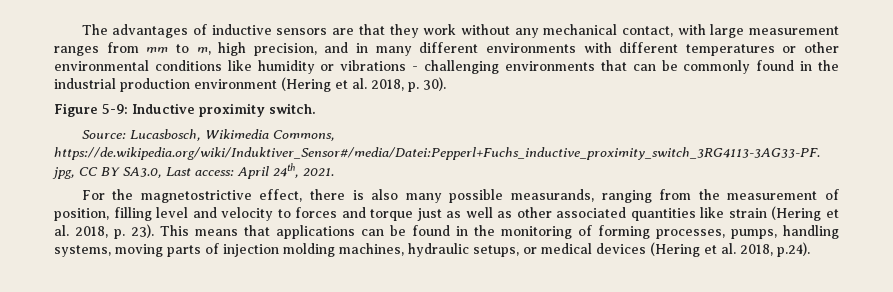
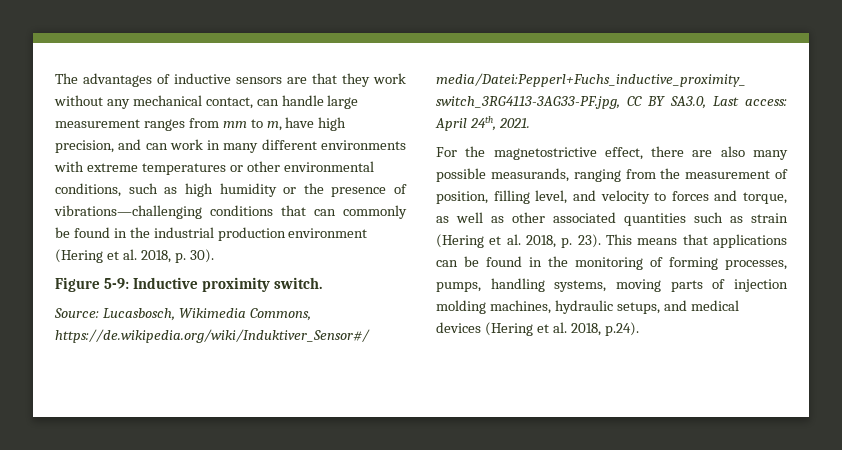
[677,24,706,35] with -> [256,95,324,106] can handle
(211, 51) none -> [285,117,315,128] have
(349, 47) none -> [145,139,203,150] can work
[619,42,679,53] different -> [86,163,138,172] extreme
[154,60,751,74] conditions like humidity or vibrations - challenging environments that can be commonly -> [55,183,407,197] [54,205,407,219] [55,227,70,238] conditions, such as high humidity or the presence of vibrations—challenging conditions that can commonly be
[352,190,364,200] is -> [692,150,713,157] are
[156,207,189,218] level -> [535,190,568,204] level,
[370,208,442,221] torque just -> [743,192,787,204] torque,
[700,207,725,218] like -> [694,212,743,223] such as
[523,247,537,254] or -> [663,300,687,311] and

